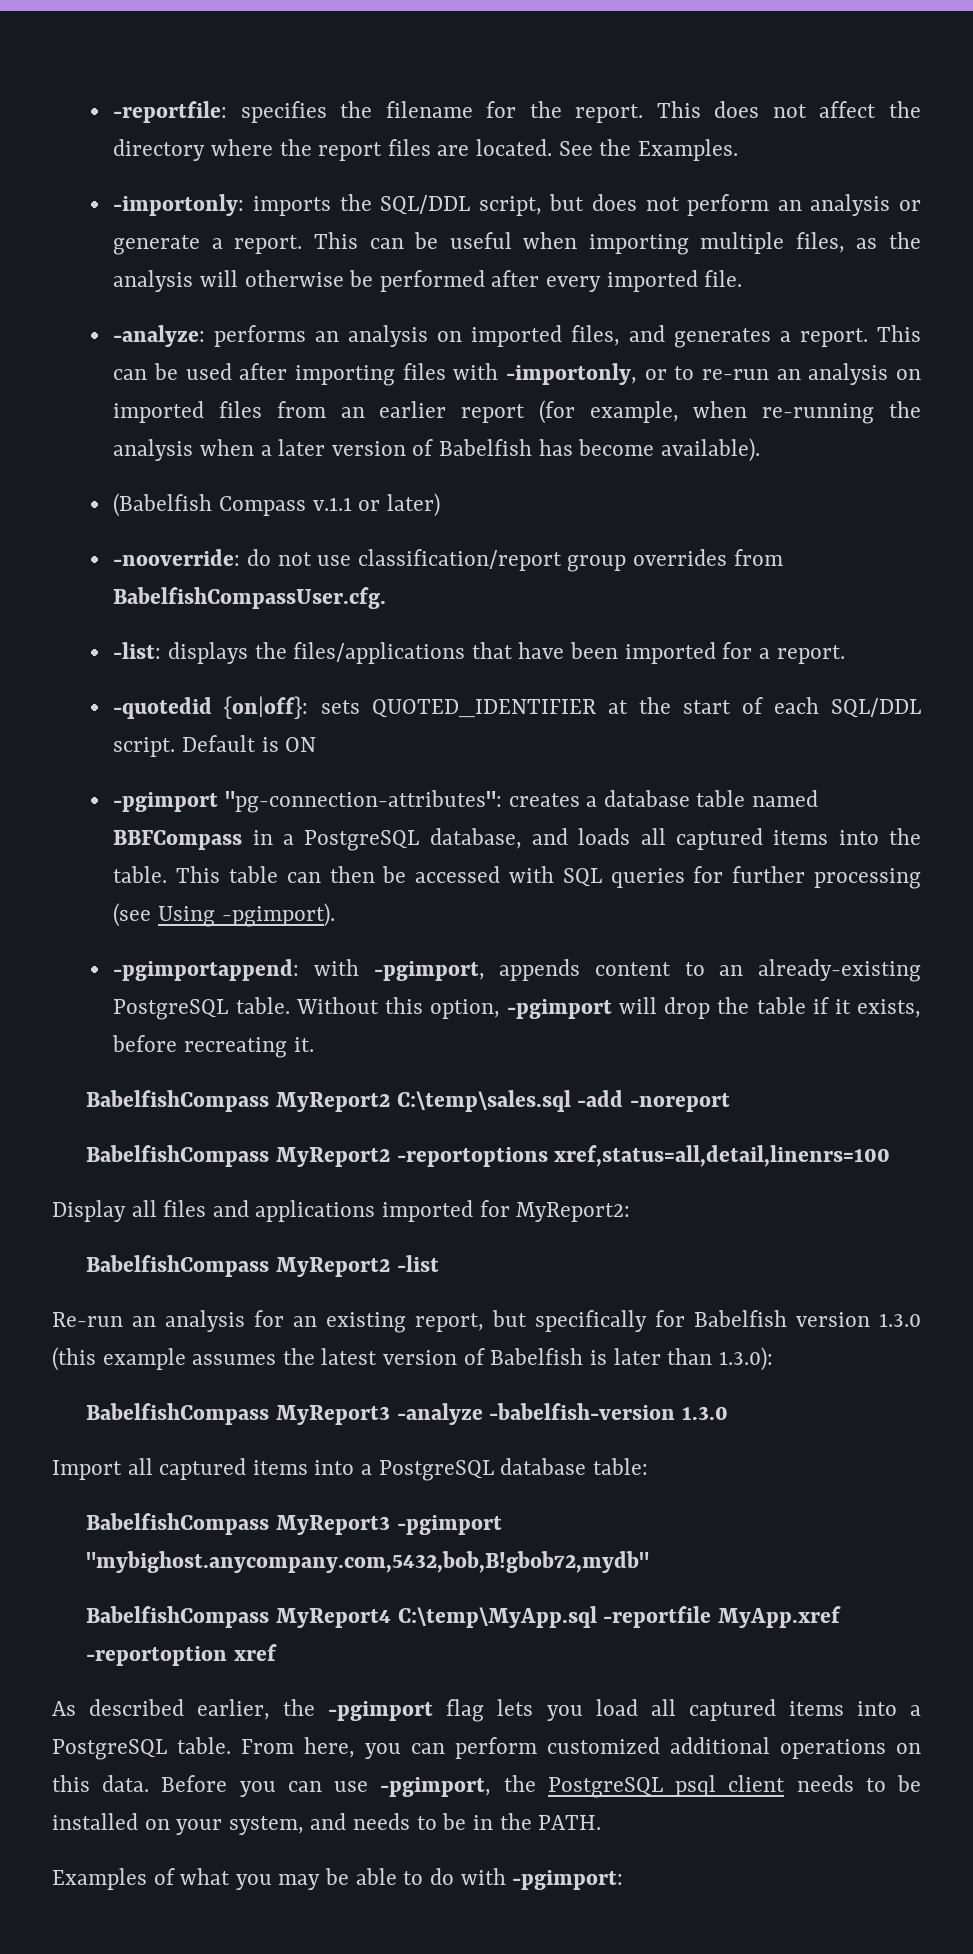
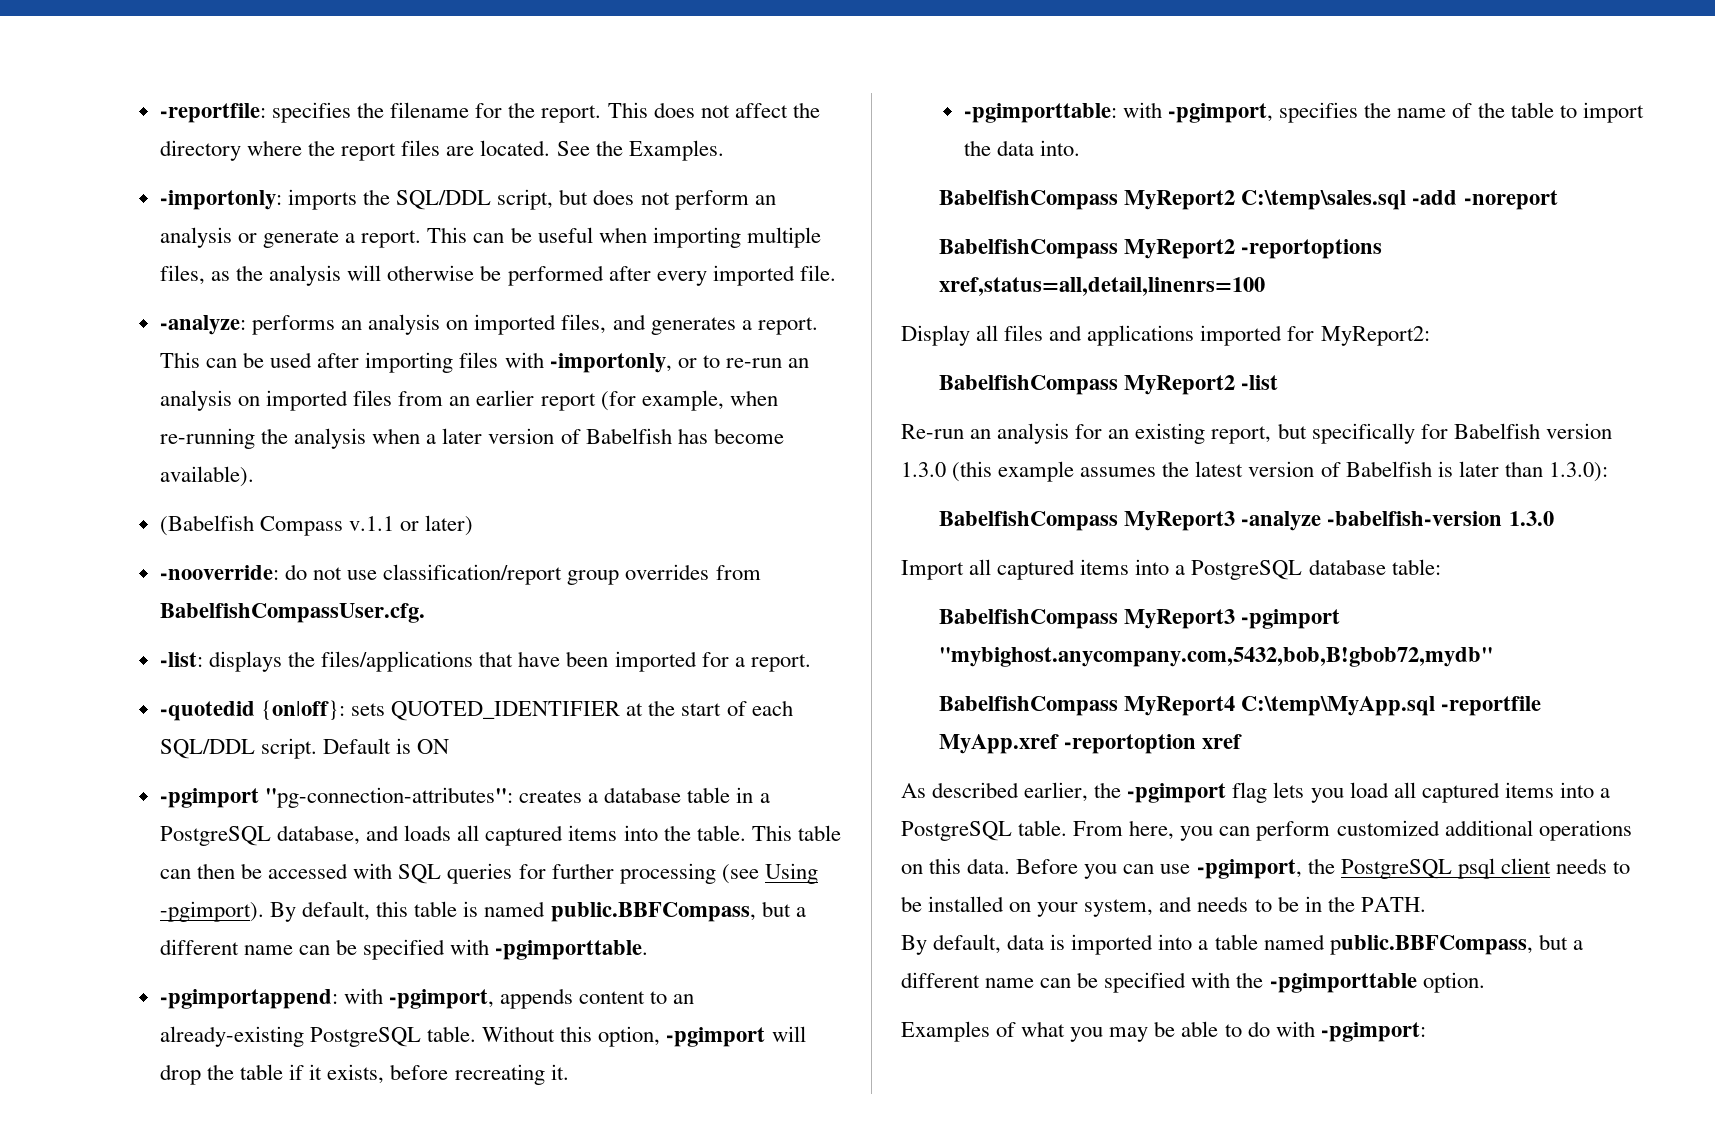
[752,790,819,807] [113,830,243,850] named BBFCompass -> (731, 795) none
(335, 915) none -> [270,901,806,922] [159,939,649,960] By default, this table is named public.BBFCompass, but a different name can be specified with -pgimporttable.
(314, 1044) none -> [963,102,1644,123] [963,140,1081,156] // -pgimporttable: with -pgimport, specifies the name of the table to import the data into.
(602, 1822) none -> [901,934,1583,955] [901,972,1485,993] // By default, data is imported into a table named public.BBFCompass, but a different name can be specified with the -pgimporttable option.

